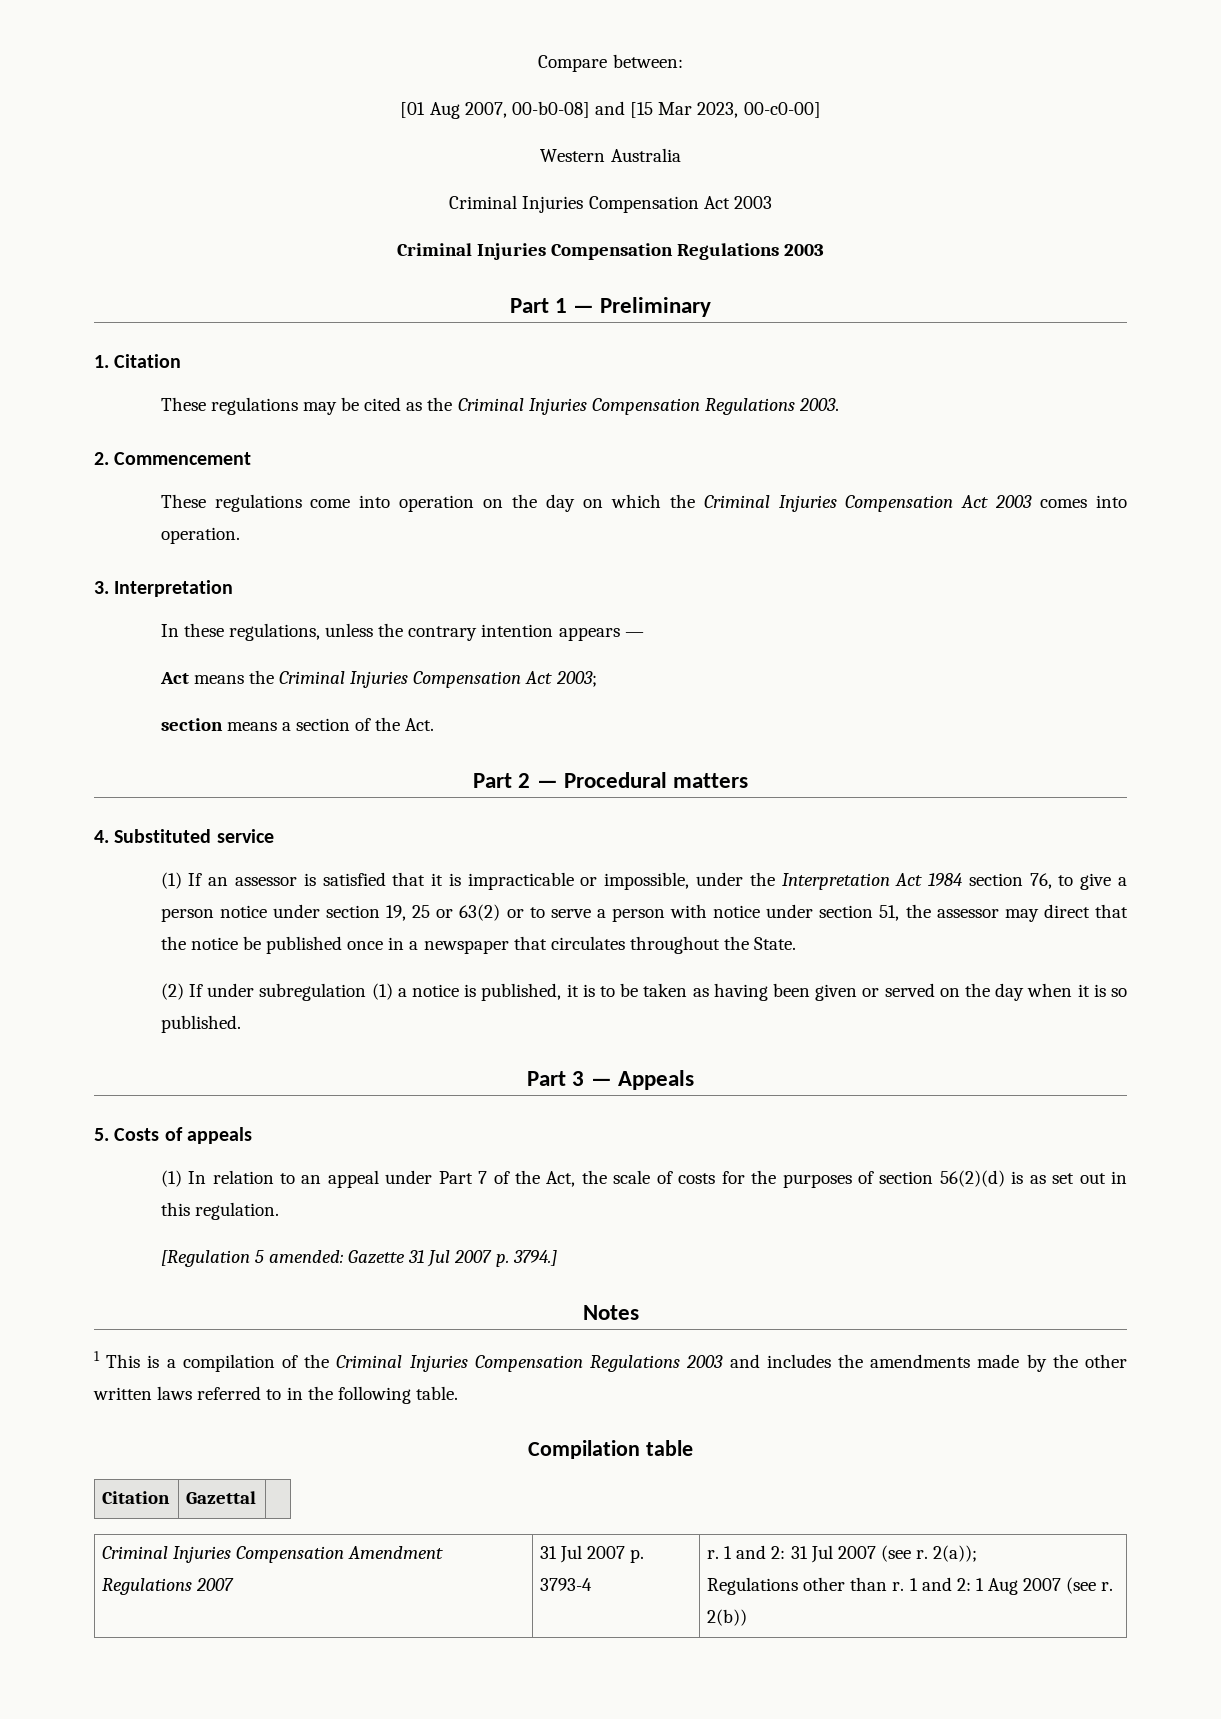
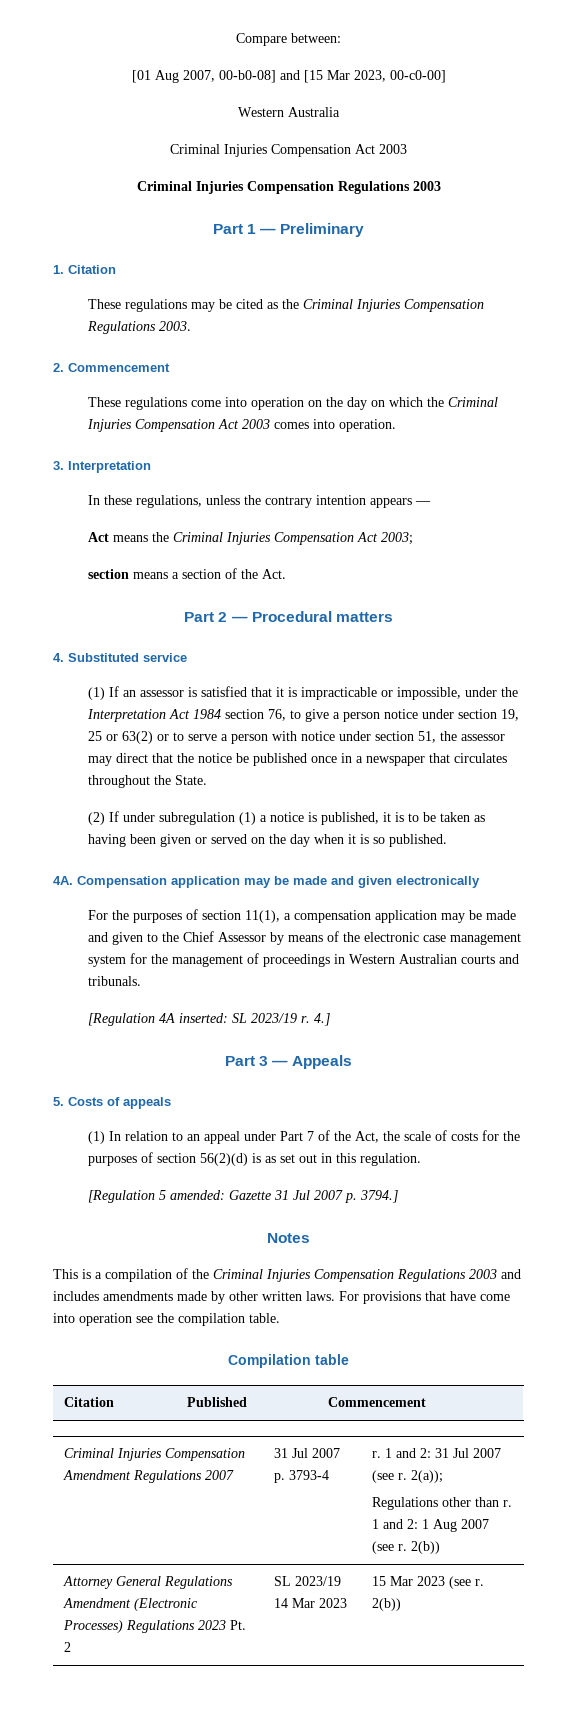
(241, 1024) none -> [53,876,480,888] [87,909,516,923] [87,931,521,945] [87,953,519,967] [87,976,141,986] [87,1013,330,1026] // 4A. Compensation application may be made and given electronically // For the purposes of section 11(1), a compensation application may be made and given to the Chief Assessor by means of the electronic case management system for the management of proceedings in Western Australian courts and tribunals. // [Regulation 4A inserted: SL 2023/19 r. 4.]
[94,1351,100,1361] 1 -> (310, 1238) none
[837,1354,863,1368] the -> (99, 1296) none
[1052,1354,1078,1368] the -> (225, 1297) none
[157,1386,411,1404] laws referred to in the following -> [306,1291,510,1304] [53,1313,245,1326] laws. For provisions that have come into operation see the compilation
[186,1491,257,1504] Gazettal | -> [186,1397,247,1407] [327,1397,426,1407] Published | Commencement
(748, 1617) none -> [62,1576,233,1589] [62,1598,198,1611] [62,1620,246,1633] [63,1642,71,1652] [273,1576,341,1586] [273,1598,347,1608] [371,1576,484,1589] [371,1598,401,1611] // Attorney General Regulations Amendment (Electronic Processes) Regulations 2023 Pt. 2 | SL 2023/19 14 Mar 2023 | 15 Mar 2023 (see r. 2(b))

